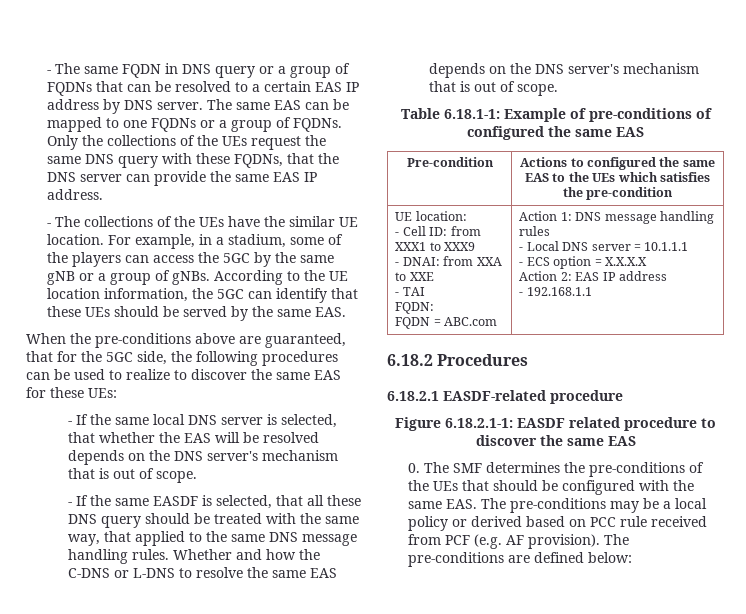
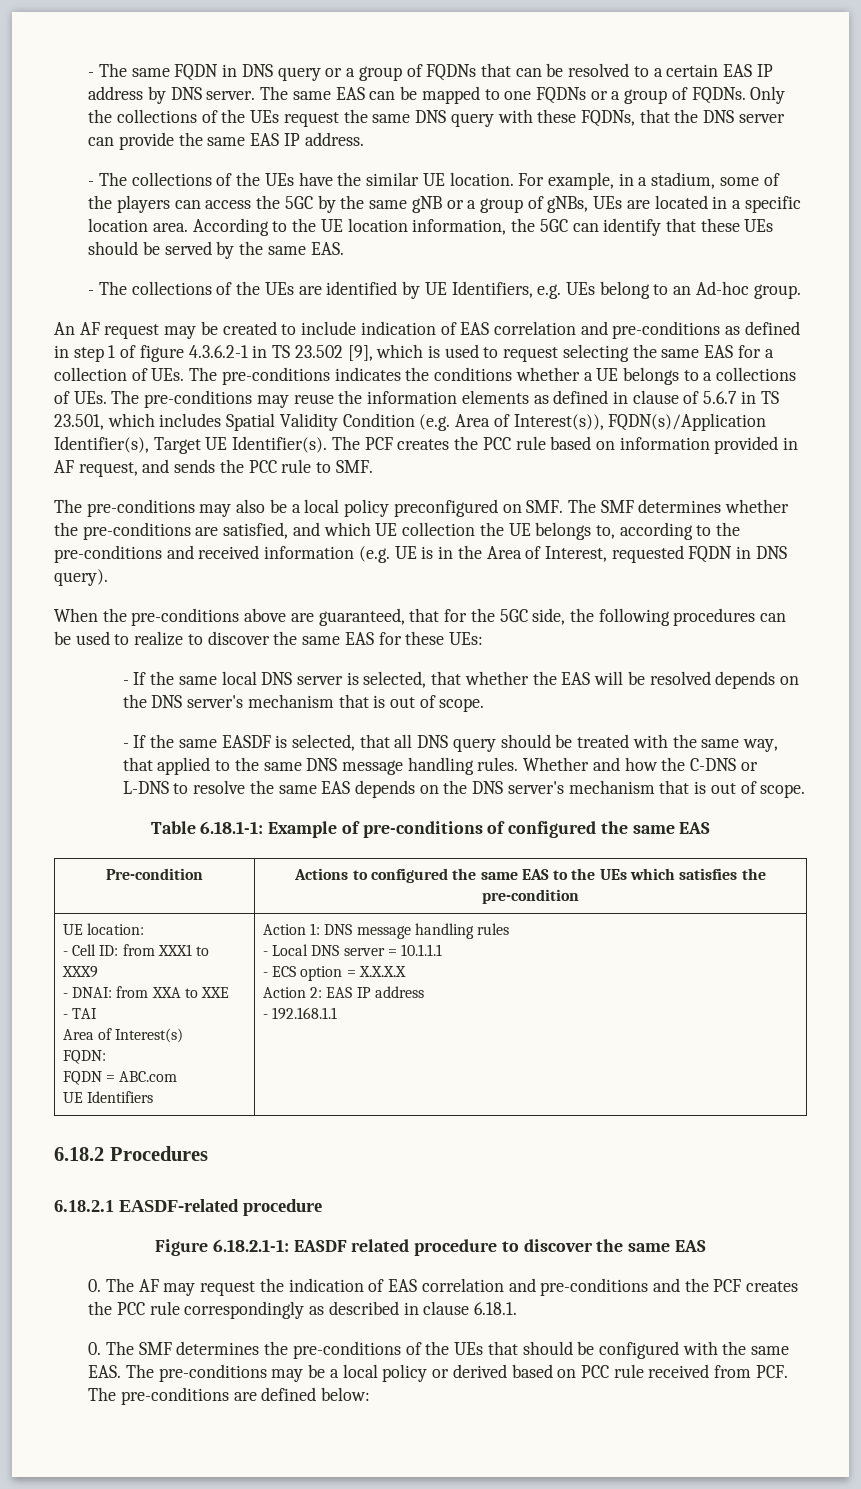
[171,271,210,285] gNBs. -> [547,195,801,213] [88,218,189,232] gNBs, UEs are located in a specific location area.
(346, 312) none -> [88,281,801,299] [54,321,800,339] [54,344,774,362] [54,367,797,385] [54,390,779,408] [54,413,767,431] [54,436,799,454] [54,459,373,477] [54,499,790,517] [54,522,741,540] [54,545,787,563] [54,569,108,586] // - The collections of the UEs are identified by UE Identifiers, e.g. UEs belong to an Ad-hoc group. // An AF request may be created to include indication of EAS correlation and pre-conditions as defined in step 1 of figure 4.3.6.2-1 in TS 23.502 [9], which is used to request selecting the same EAS for a collection of UEs. The pre-conditions indicates the conditions whether a UE belongs to a collections of UEs. The pre-conditions may reuse the information elements as defined in clause of 5.6.7 in TS 23.501, which includes Spatial Validity Condition (e.g. Area of Interest(s)), FQDN(s)/Application Identifier(s), Target UE Identifier(s). The PCF creates the PCC rule based on information provided in AF request, and sends the PCC rule to SMF. // The pre-conditions may also be a local policy preconfigured on SMF. The SMF determines whether the pre-conditions are satisfied, and which UE collection the UE belongs to, according to the pre-conditions and received information (e.g. UE is in the Area of Interest, requested FQDN in DNS query).
[326,495,361,506] these -> (413, 741) none
(425, 291) none -> [62,1028,184,1043] // Area of Interest(s)
(498, 321) none -> [62,1091,153,1103] // UE Identifiers
(636, 441) none -> [88,1278,799,1296] [88,1301,518,1319] // 0. The AF may request the indication of EAS correlation and pre-conditions and the PCF creates the PCC rule correspondingly as described in clause 6.18.1.
[444,534,600,549] PCF (e.g. AF provision). -> [755,1365,788,1378] PCF.

